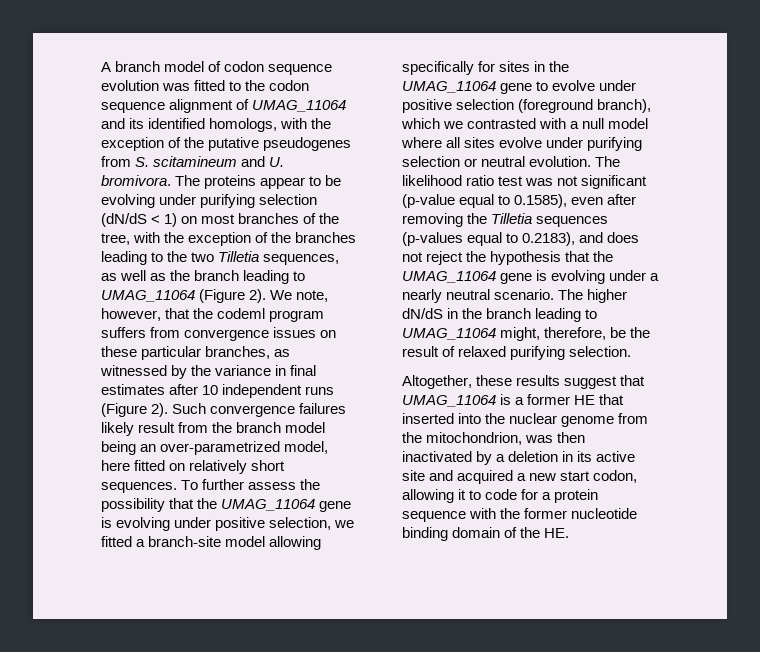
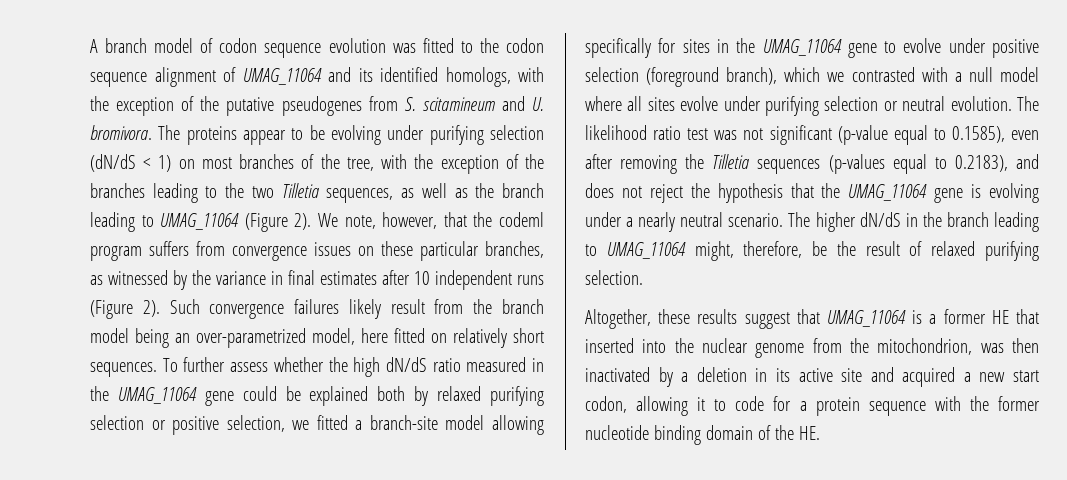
[300,479,321,490] [101,498,352,512] [101,517,212,531] the possibility that the UMAG_11064 gene is evolving under -> [273,357,545,377] [90,386,545,406] [90,415,166,430] whether the high dN/dS ratio measured in the UMAG_11064 gene could be explained both by relaxed purifying selection or

